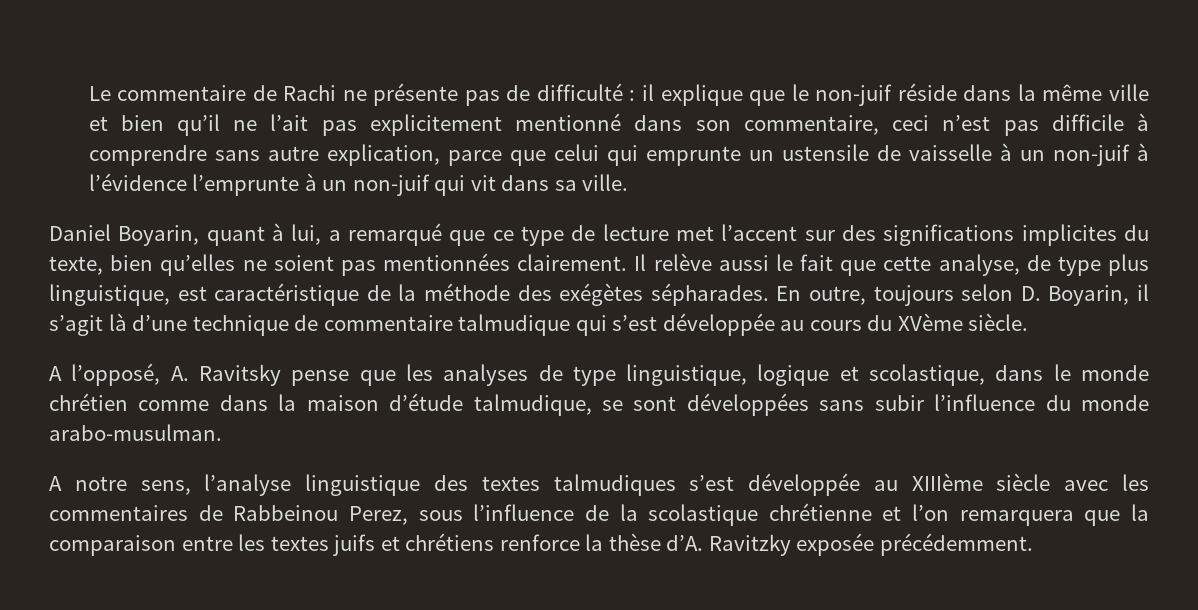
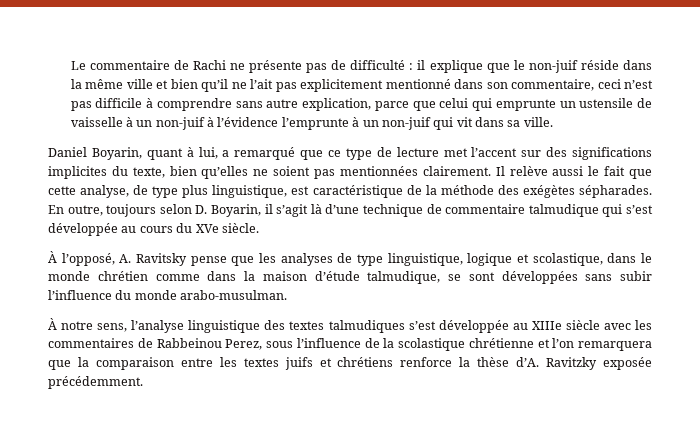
[897,313,963,331] XVème -> [195,224,219,233] XVe
[49,366,62,381] A -> [48,251,57,263] À
[49,476,62,491] A -> [48,318,57,330] À
[911,473,983,491] XIIIème -> [531,321,562,330] XIIIe

